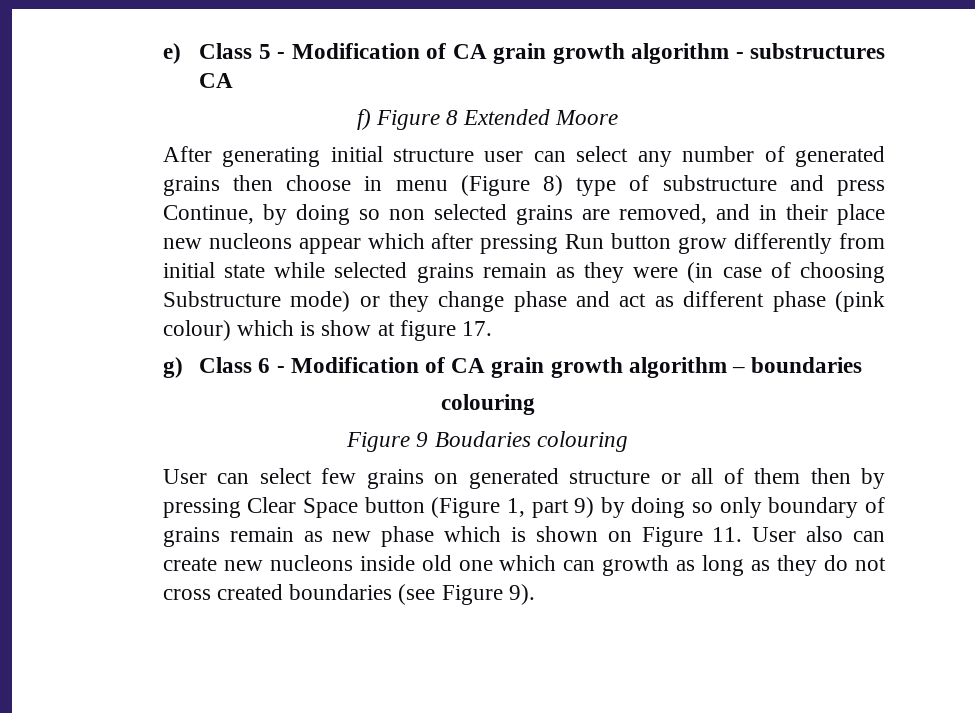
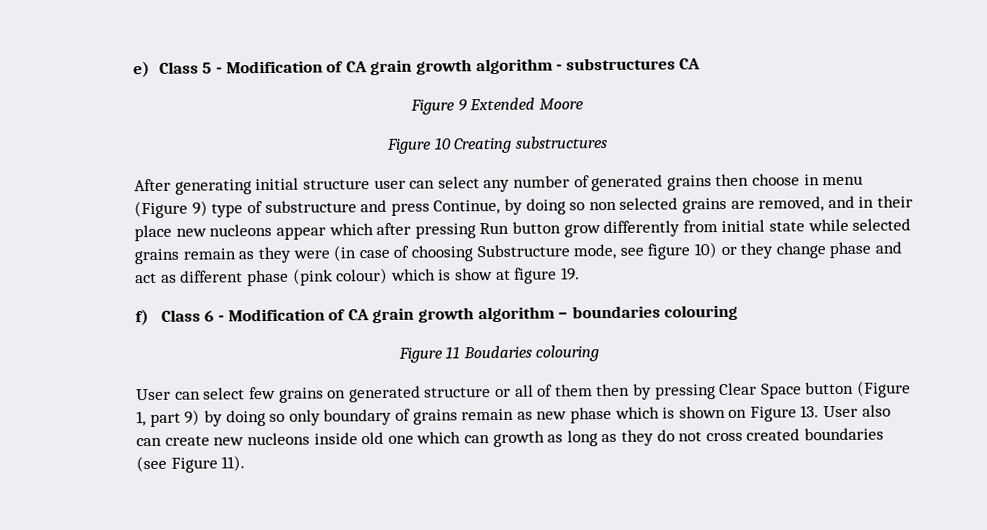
[356,109,458,130] f) Figure 8 -> [410,99,467,115] Figure 9
(619, 117) none -> [386,136,607,154] // Figure 10 Creating substructures
[542,175,563,196] 8) -> [191,200,208,217] 9)
[290,291,351,312] mode) -> [573,242,717,260] mode, see figure 10)
[462,321,493,336] [162,357,183,378] 17. // g) -> [560,267,580,281] [135,309,150,326] 19. // f)
(863, 365) // -> (661, 312) none
[416,432,429,447] 9 -> [445,346,461,359] 11
[712,527,743,542] 11. -> [800,405,820,418] 13.
[508,584,535,605] 9). -> [221,455,246,472] 11).

